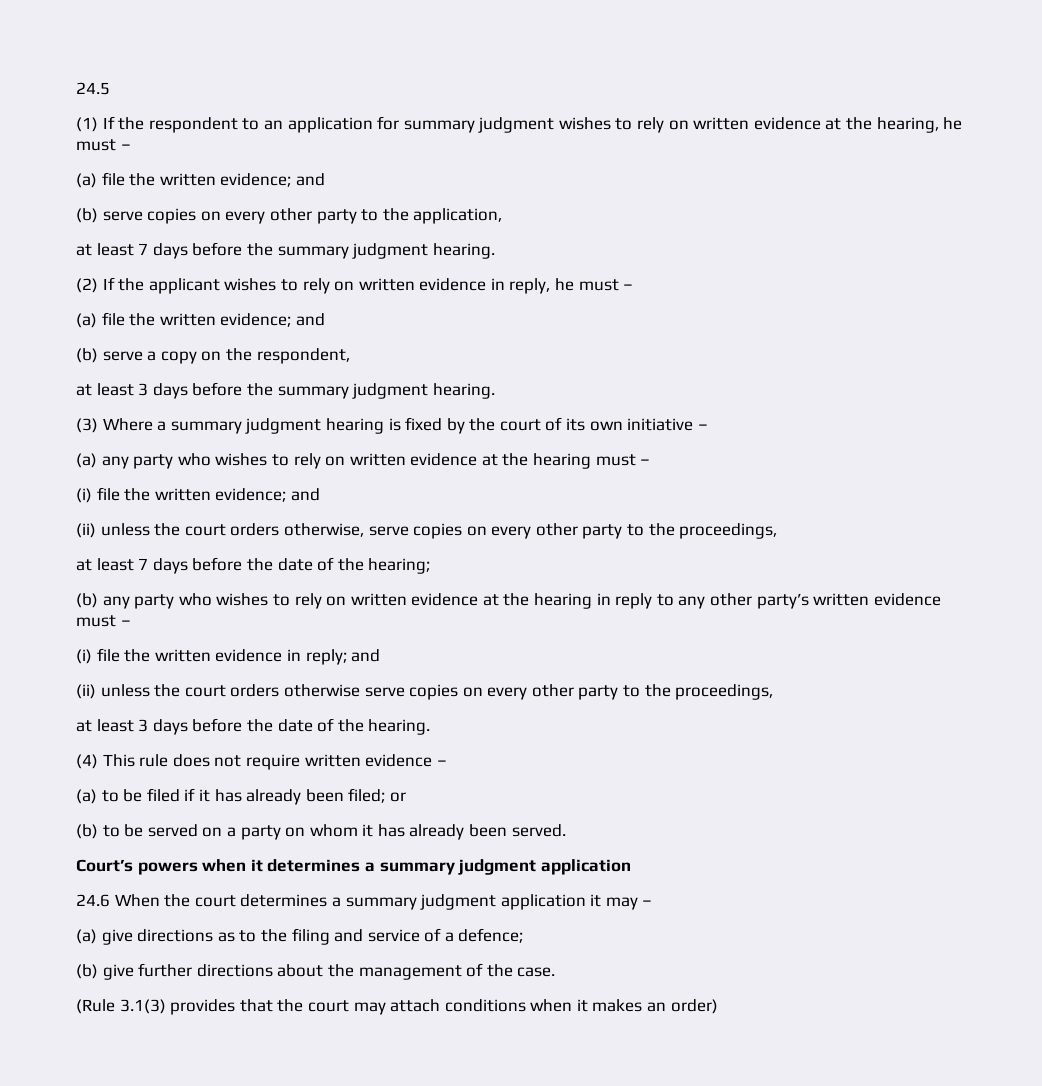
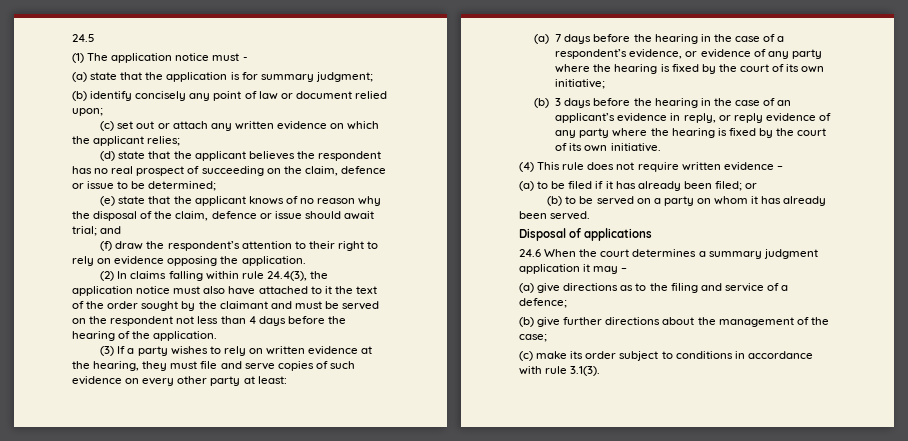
[102,116,555,133] If the respondent to an application for summary judgment -> [87,53,248,63] [72,72,373,82] [72,91,387,101] [72,108,103,116] [100,121,380,131] [72,136,181,146] [100,151,381,161] [72,166,386,176] [72,181,217,191] [100,196,382,206] [72,211,374,221] [72,226,122,236] [100,241,379,251] [72,256,306,266] [100,271,328,281] [72,286,377,296] [72,301,380,311] [72,316,346,326] [72,331,218,341] [100,346,168,356] The application notice must - // (a) state that the application is for summary judgment; // (b) identify concisely any point of law or document relied upon; // (c) set out or attach any written evidence on which the applicant relies; // (d) state that the applicant believes the respondent has no real prospect of succeeding on the claim, defence or issue to be determined; // (e) state that the applicant knows of no reason why the disposal of the claim, defence or issue should await trial; and // (f) draw the respondent’s attention to their right to rely on evidence opposing the application. // (2) In claims falling within rule 24.4(3), the application notice must also have attached to it the text of the order sought by the claimant and must be served on the respondent not less than 4 days before the hearing of the application. // (3) If a party
[943,117,963,130] [76,139,131,151] [76,172,325,188] [76,208,503,224] [76,242,495,259] [76,277,634,294] [76,312,325,328] [76,348,350,364] [76,382,495,399] [76,417,708,434] [76,453,651,469] [76,487,320,503] [76,523,778,539] [76,557,431,574] [76,593,941,609] [76,615,131,627] [76,648,381,665] [76,684,774,700] [76,718,431,735] he must – // (a) file the written evidence; and // (b) serve copies on every other party to the application, // at least 7 days before the summary judgment hearing. // (2) If the applicant wishes to rely on written evidence in reply, he must – // (a) file the written evidence; and // (b) serve a copy on the respondent, // at least 3 days before the summary judgment hearing. // (3) Where a summary judgment hearing is fixed by the court of its own initiative – // (a) any party who wishes to rely on written evidence at the hearing must – // (i) file the written evidence; and // (ii) unless the court orders otherwise, serve copies on every other party to the proceedings, // at least 7 days before the date of the hearing; // (b) any party who wishes to rely on written evidence at the hearing in reply to any other party’s written evidence must – // (i) file the written evidence in reply; and // (ii) unless the court orders otherwise serve copies on every other party to the proceedings, // at least 3 days before the date of the hearing. -> [142,361,355,371] [72,376,287,386] [534,34,785,44] [555,49,822,59] [555,64,825,74] [555,79,606,89] [534,98,792,108] [555,113,831,123] [555,128,827,138] [555,143,661,152] they must file and serve copies of such evidence on every other party at least: // (a) 7 days before the hearing in the case of a respondent’s evidence, or evidence of any party where the hearing is fixed by the court of its own initiative; // (b) 3 days before the hearing in the case of an applicant’s evidence in reply, or reply evidence of any party where the hearing is fixed by the court of its own initiative.
[76,859,631,875] Court’s powers when it determines a summary judgment application -> [519,228,653,241] Disposal of applications
[517,967,556,977] [76,999,718,1015] case. // (Rule 3.1(3) provides that the court may attach conditions when it makes an order) -> [519,334,547,342] [519,351,813,361] [519,366,601,376] case; // (c) make its order subject to conditions in accordance with rule 3.1(3).

